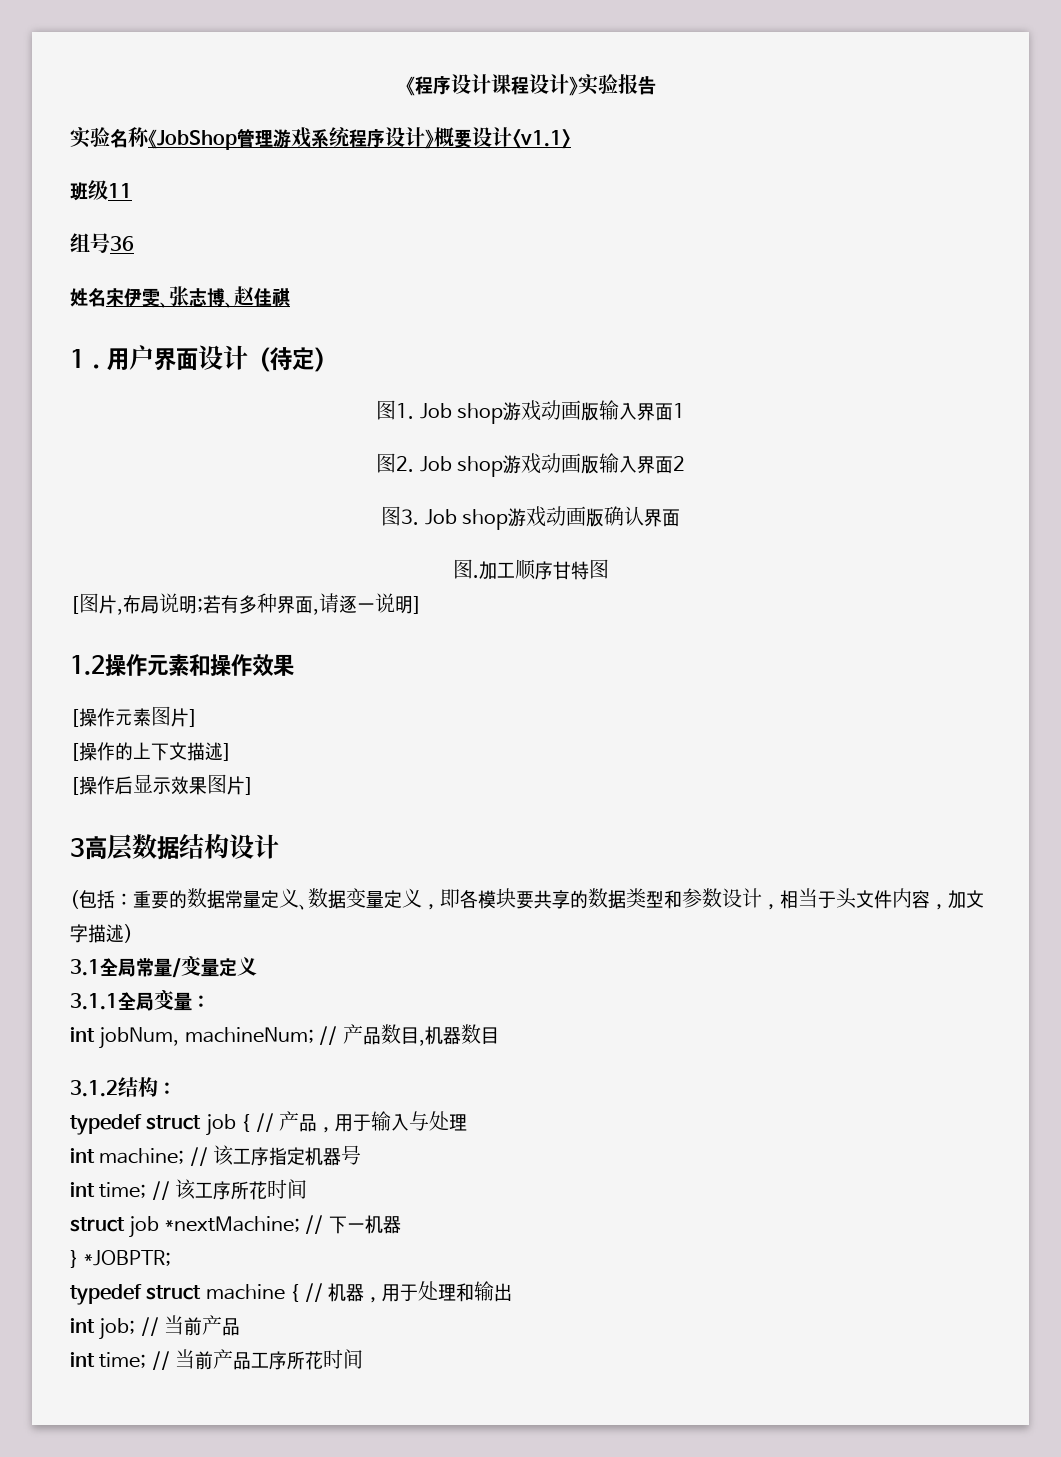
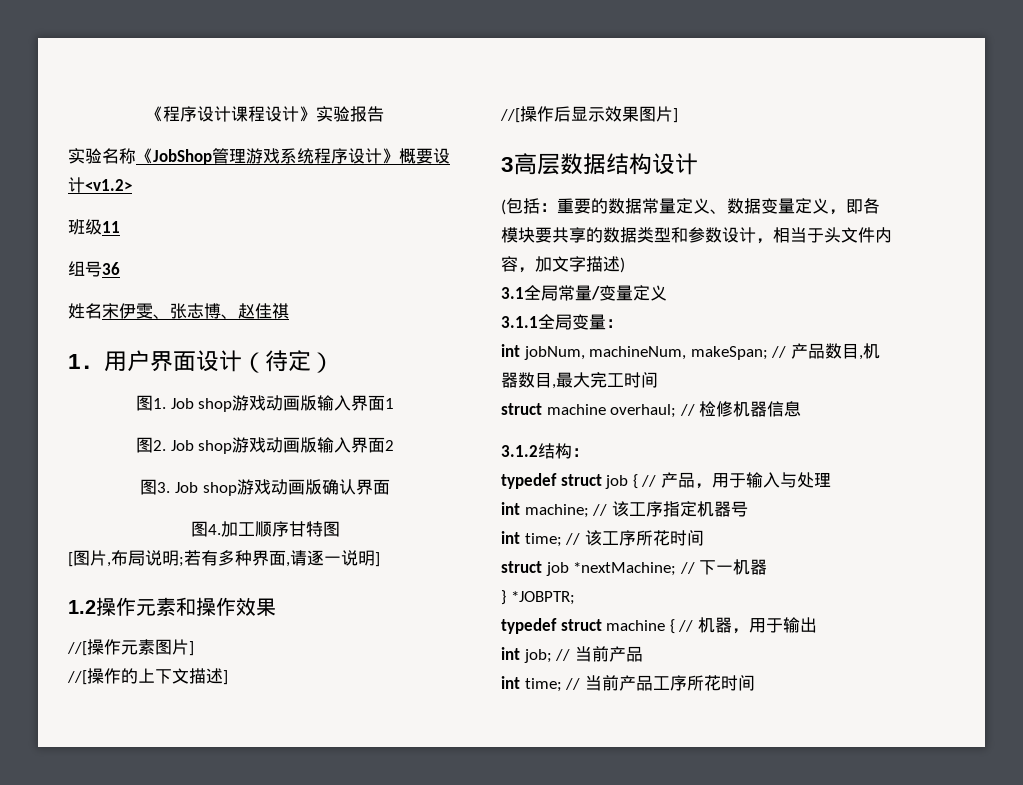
[512,129,571,149] <v1.1> -> [85,179,132,191] <v1.2>
[472,575,479,578] . -> [207,524,221,535] 4.
[70,709,79,727] [ -> [67,641,87,656] //[
[70,743,79,761] [ -> [67,670,87,685] //[
[70,777,79,795] [ -> [500,108,520,123] //[
[184,1027,314,1043] machineNum; -> [589,346,768,360] machineNum, makeSpan;
(499, 1035) none -> [552,372,658,389] [501,401,802,418] ,最大完工时间 // struct machine overhaul; // 检修机器信息
[418,1281,474,1302] 处理和 -> (783, 625) none

